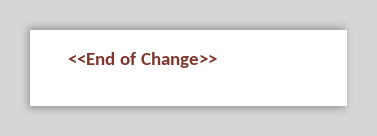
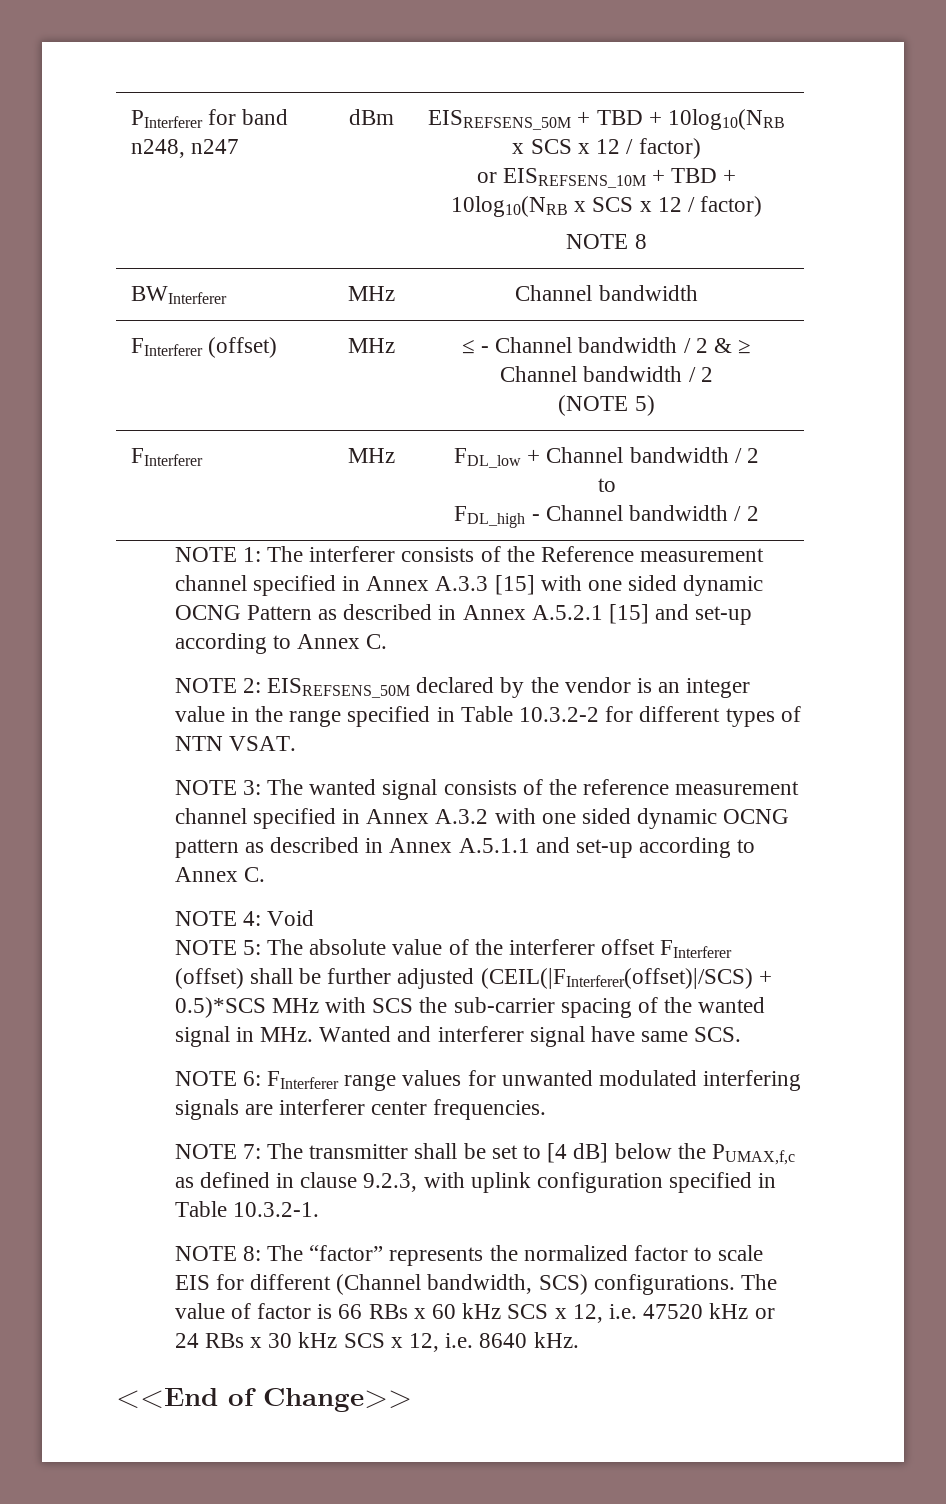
(68, 58) none -> [130,109,289,128] [130,139,240,158] [348,109,394,125] [428,109,785,130] [512,138,701,159] [476,168,737,188] [450,196,763,217] [566,234,647,249] [130,286,227,304] [347,286,395,301] [515,285,698,301] [130,337,278,358] [347,338,395,353] [461,337,752,354] [500,366,713,382] [558,395,655,416] [130,448,203,466] [347,448,395,463] [453,447,760,468] [597,478,616,492] [454,505,759,528] [174,546,765,562] [174,575,764,596] [174,604,753,625] [174,633,388,654] [174,677,751,698] [174,706,801,727] [174,736,296,751] [174,779,800,800] [174,808,790,829] [174,837,756,858] [174,867,265,882] [174,910,314,926] [174,939,733,958] [174,968,772,989] [174,997,766,1018] [174,1026,742,1047] [174,1070,802,1091] [174,1099,547,1120] [174,1143,796,1165] [174,1172,777,1193] [174,1201,319,1217] [174,1245,764,1266] [174,1274,777,1295] [174,1303,775,1323] [174,1332,579,1352] PInterferer for band n248, n247 | dBm | EISREFSENS_50M + TBD + 10log10(NRB x SCS x 12 / factor) // or EISREFSENS_10M + TBD + 10log10(NRB x SCS x 12 / factor) // NOTE 8 // BWInterferer | MHz | Channel bandwidth // FInterferer (offset) | MHz | ≤ - Channel bandwidth / 2 & ≥ Channel bandwidth / 2 // (NOTE 5) // FInterferer | MHz | FDL_low + Channel bandwidth / 2 // to // FDL_high - Channel bandwidth / 2 // NOTE 1: The interferer consists of the Reference measurement channel specified in Annex A.3.3 [15] with one sided dynamic OCNG Pattern as described in Annex A.5.2.1 [15] and set-up according to Annex C. // NOTE 2: EISREFSENS_50M declared by the vendor is an integer value in the range specified in Table 10.3.2-2 for different types of NTN VSAT. // NOTE 3: The wanted signal consists of the reference measurement channel specified in Annex A.3.2 with one sided dynamic OCNG pattern as described in Annex A.5.1.1 and set-up according to Annex C. // NOTE 4: Void // NOTE 5: The absolute value of the interferer offset FInterferer (offset) shall be further adjusted (CEIL(|FInterferer(offset)|/SCS) + 0.5)*SCS MHz with SCS the sub-carrier spacing of the wanted signal in MHz. Wanted and interferer signal have same SCS. // NOTE 6: FInterferer range values for unwanted modulated interfering signals are interferer center frequencies. // NOTE 7: The transmitter shall be set to [4 dB] below the PUMAX,f,c as defined in clause 9.2.3, with uplink configuration specified in Table 10.3.2-1. // NOTE 8: The “factor” represents the normalized factor to scale EIS for different (Channel bandwidth, SCS) configurations. The value of factor is 66 RBs x 60 kHz SCS x 12, i.e. 47520 kHz or 24 RBs x 30 kHz SCS x 12, i.e. 8640 kHz. //

